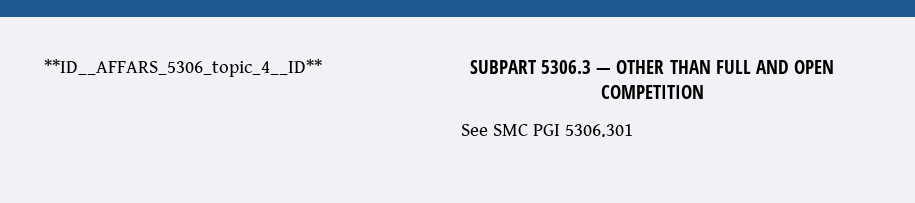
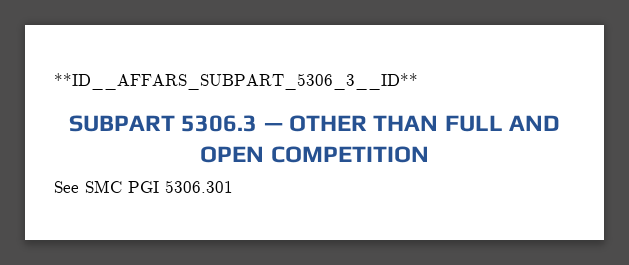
[44,59,322,77] **ID__AFFARS_5306_topic_4__ID** -> [54,73,418,90] **ID__AFFARS_SUBPART_5306_3__ID**

